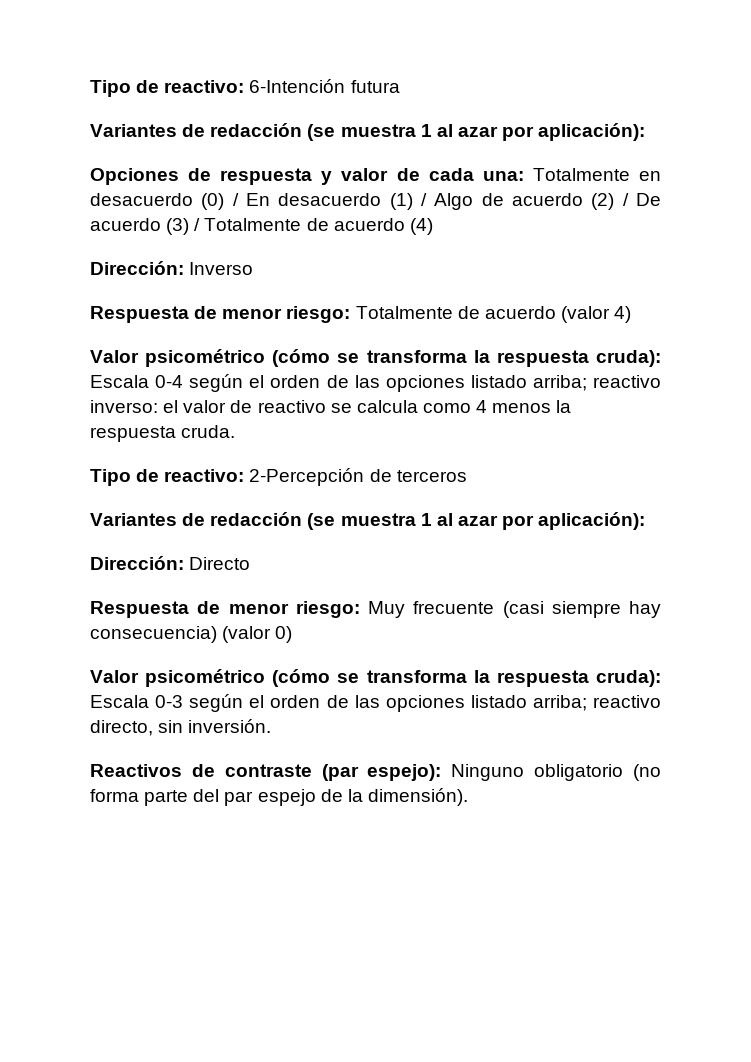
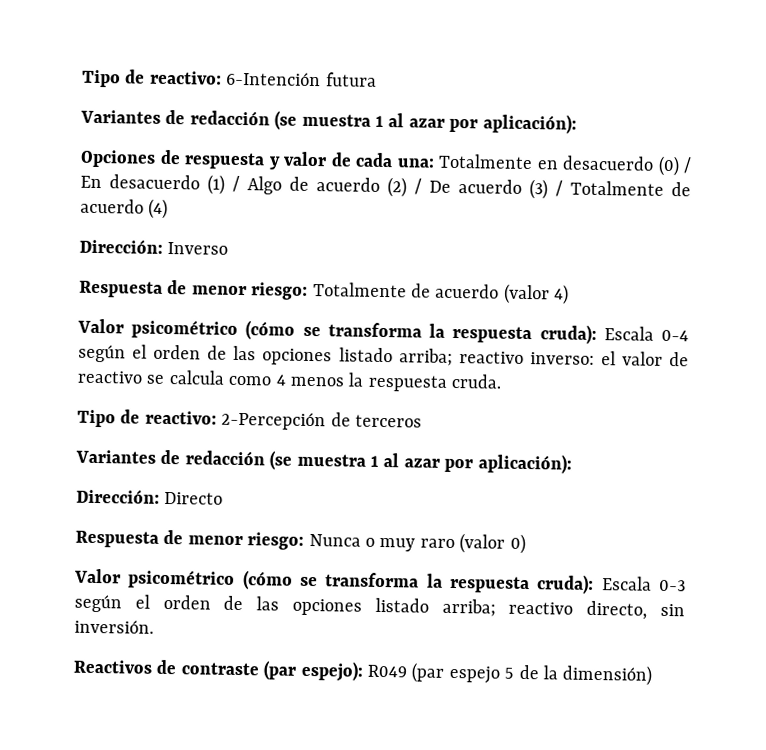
[368,601,661,618] [90,626,217,643] Muy frecuente (casi siempre hay consecuencia) -> [308,533,455,552] Nunca o muy raro
[451,764,662,781] [90,789,316,806] Ninguno obligatorio (no forma parte del par espejo -> [367,662,515,684] R049 (par espejo 5
[367,788,468,806] dimensión). -> [562,664,653,686] dimensión)

